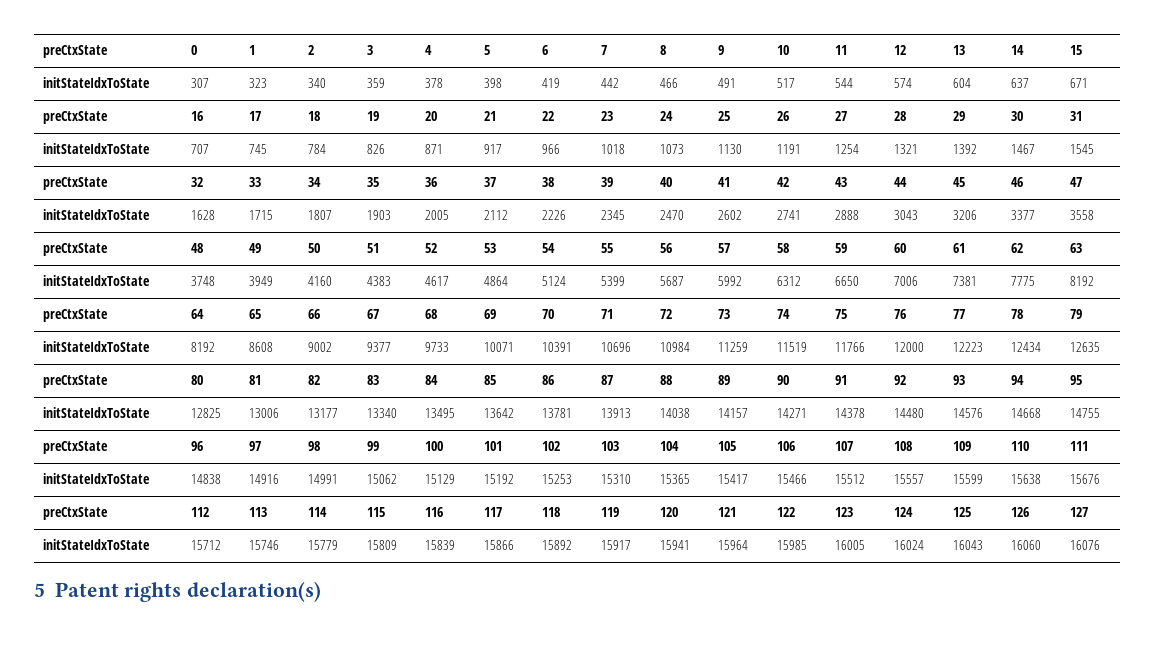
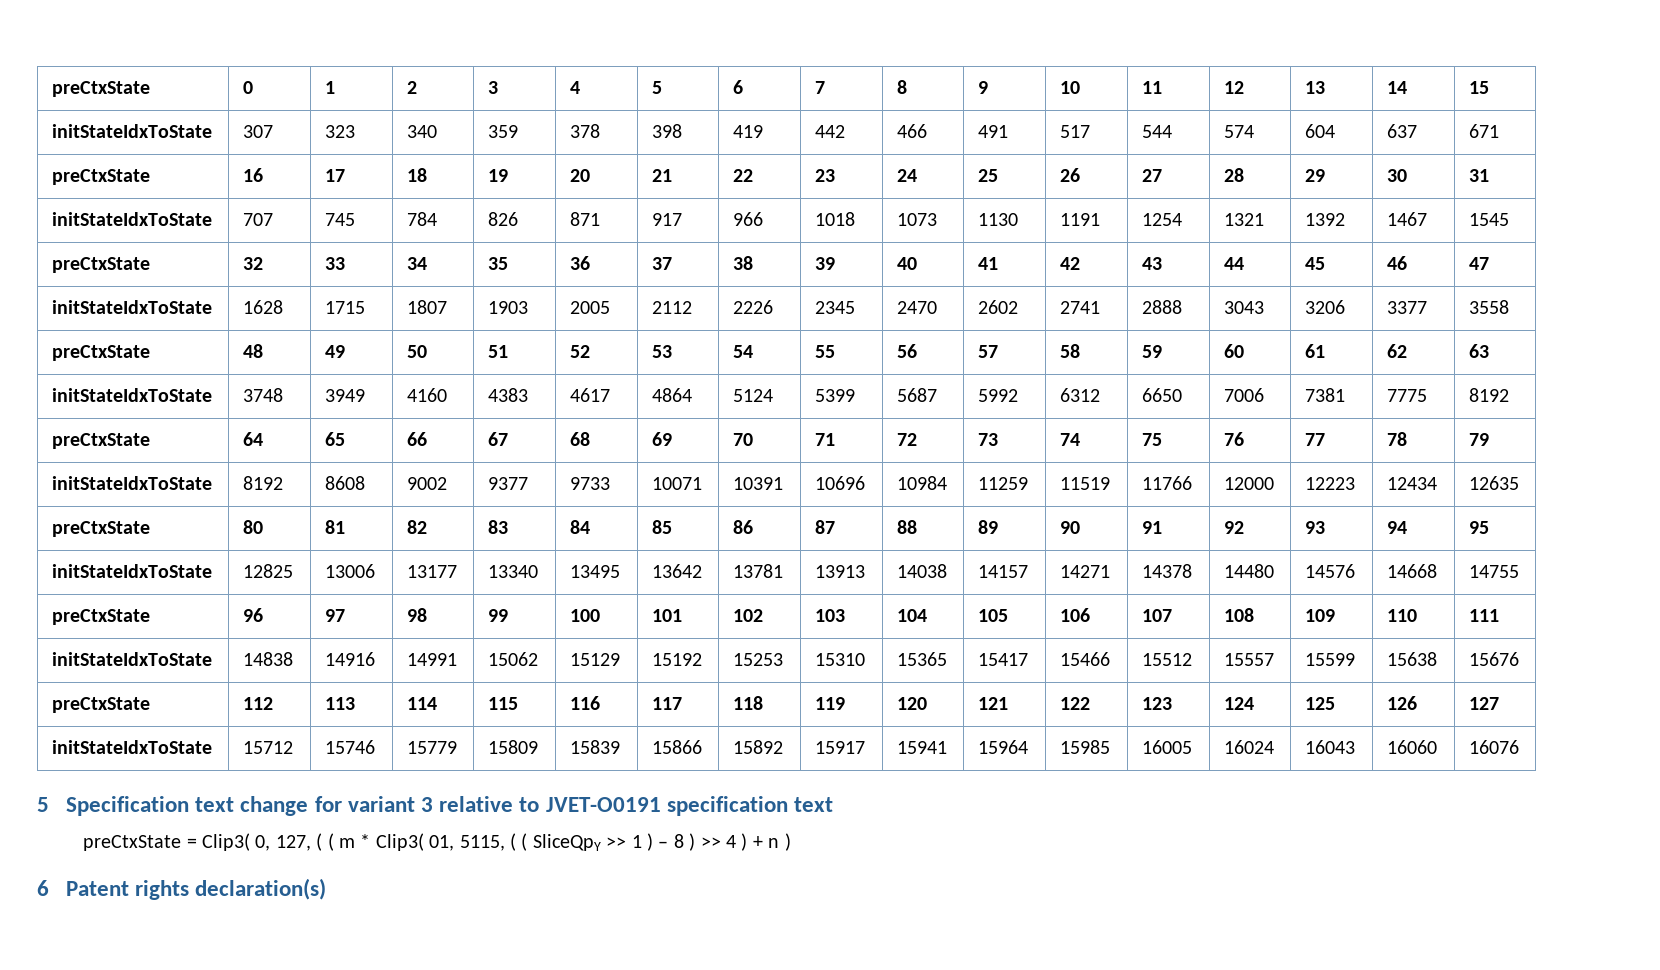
(45, 590) none -> [65,796,834,816] [83,833,791,851] [37,880,49,896] Specification text change for variant 3 relative to JVET-O0191 specification text // preCtxState = Clip3( 0, 127, ( ( m * Clip3( 01, 5115, ( ( SliceQpY >> 1 ) – 8 ) >> 4 ) + n ) // 6

